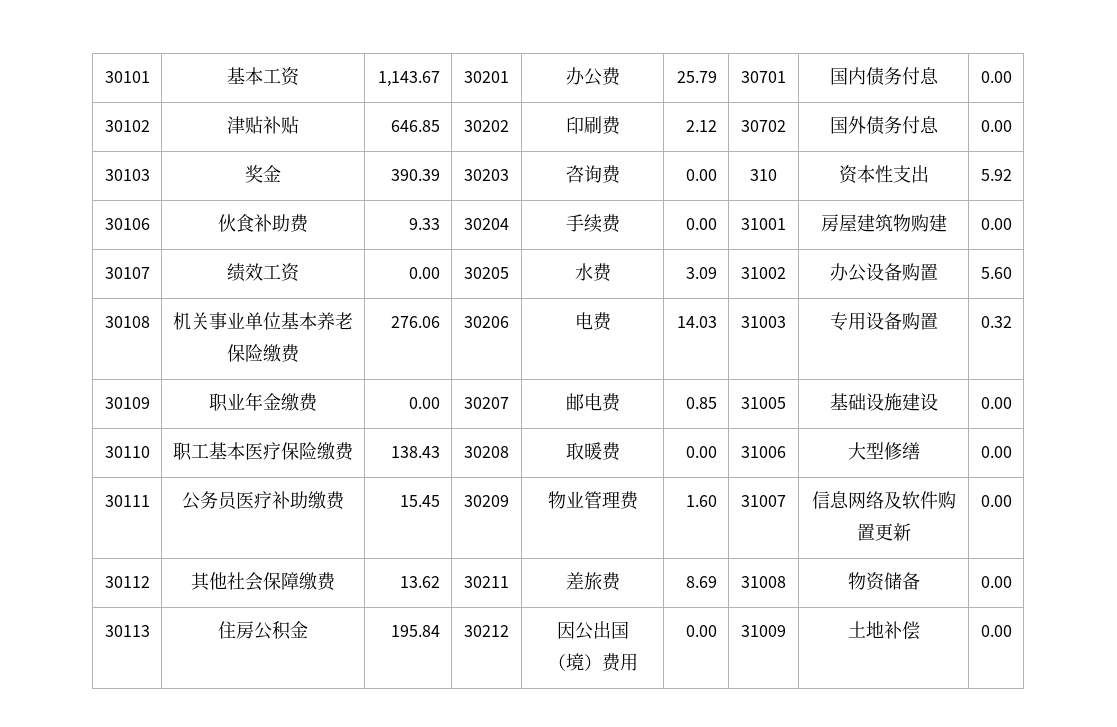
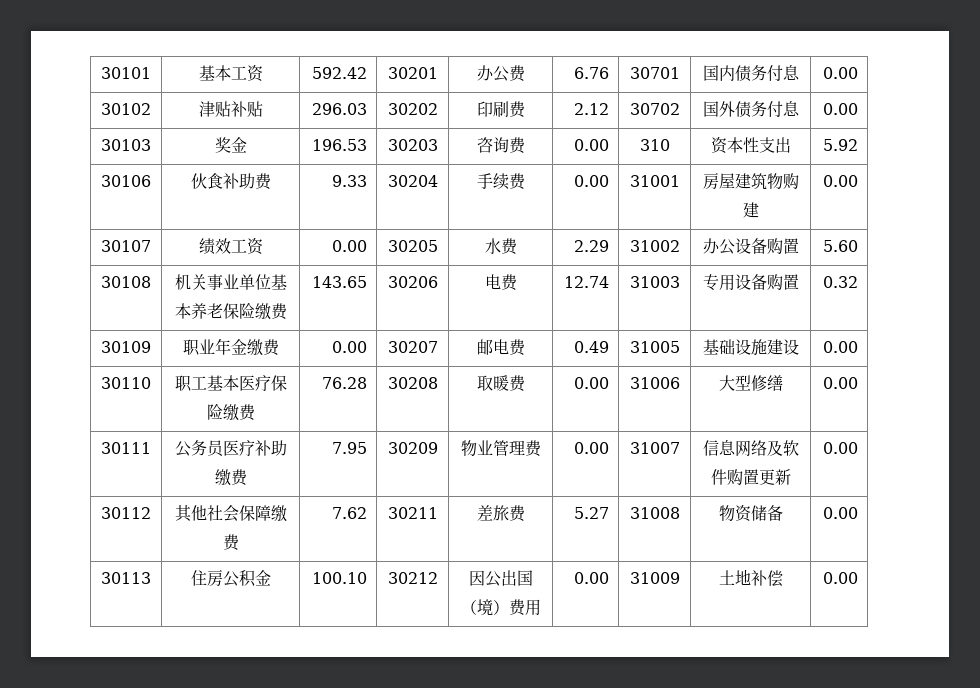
[378,71,441,87] 1,143.67 -> [311,67,367,79] 592.42
[677,71,718,83] 25.79 -> [573,67,609,79] 6.76
[391,120,441,132] 646.85 -> [311,103,367,115] 296.03
[391,169,441,181] 390.39 -> [311,139,367,151] 196.53
[686,267,718,279] 3.09 -> [573,240,609,252] 2.29
[391,316,441,328] 276.06 -> [311,276,367,288] 143.65
[677,316,718,328] 14.03 -> [563,276,609,288] 12.74
[686,397,718,409] 0.85 -> [573,341,609,353] 0.49
[391,446,441,458] 138.43 -> [321,377,367,389] 76.28
[400,495,441,507] 15.45 -> [331,442,367,454] 7.95
[686,495,718,507] 1.60 -> [573,442,609,454] 0.00
[400,576,441,588] 13.62 -> [331,507,367,519] 7.62
[686,576,718,588] 8.69 -> [573,507,609,519] 5.27
[391,625,441,637] 195.84 -> [311,572,367,584] 100.10

